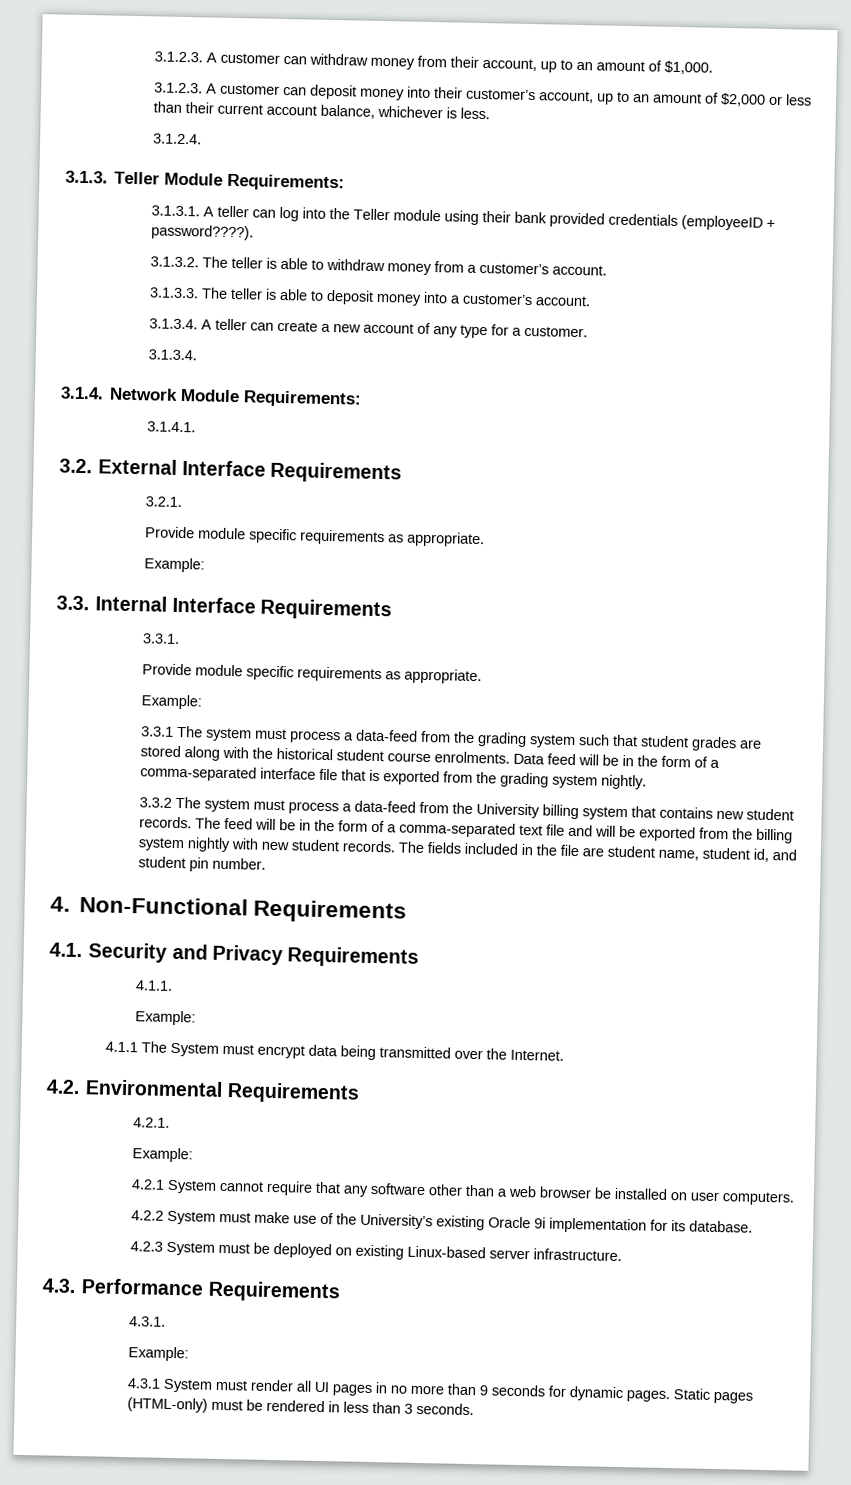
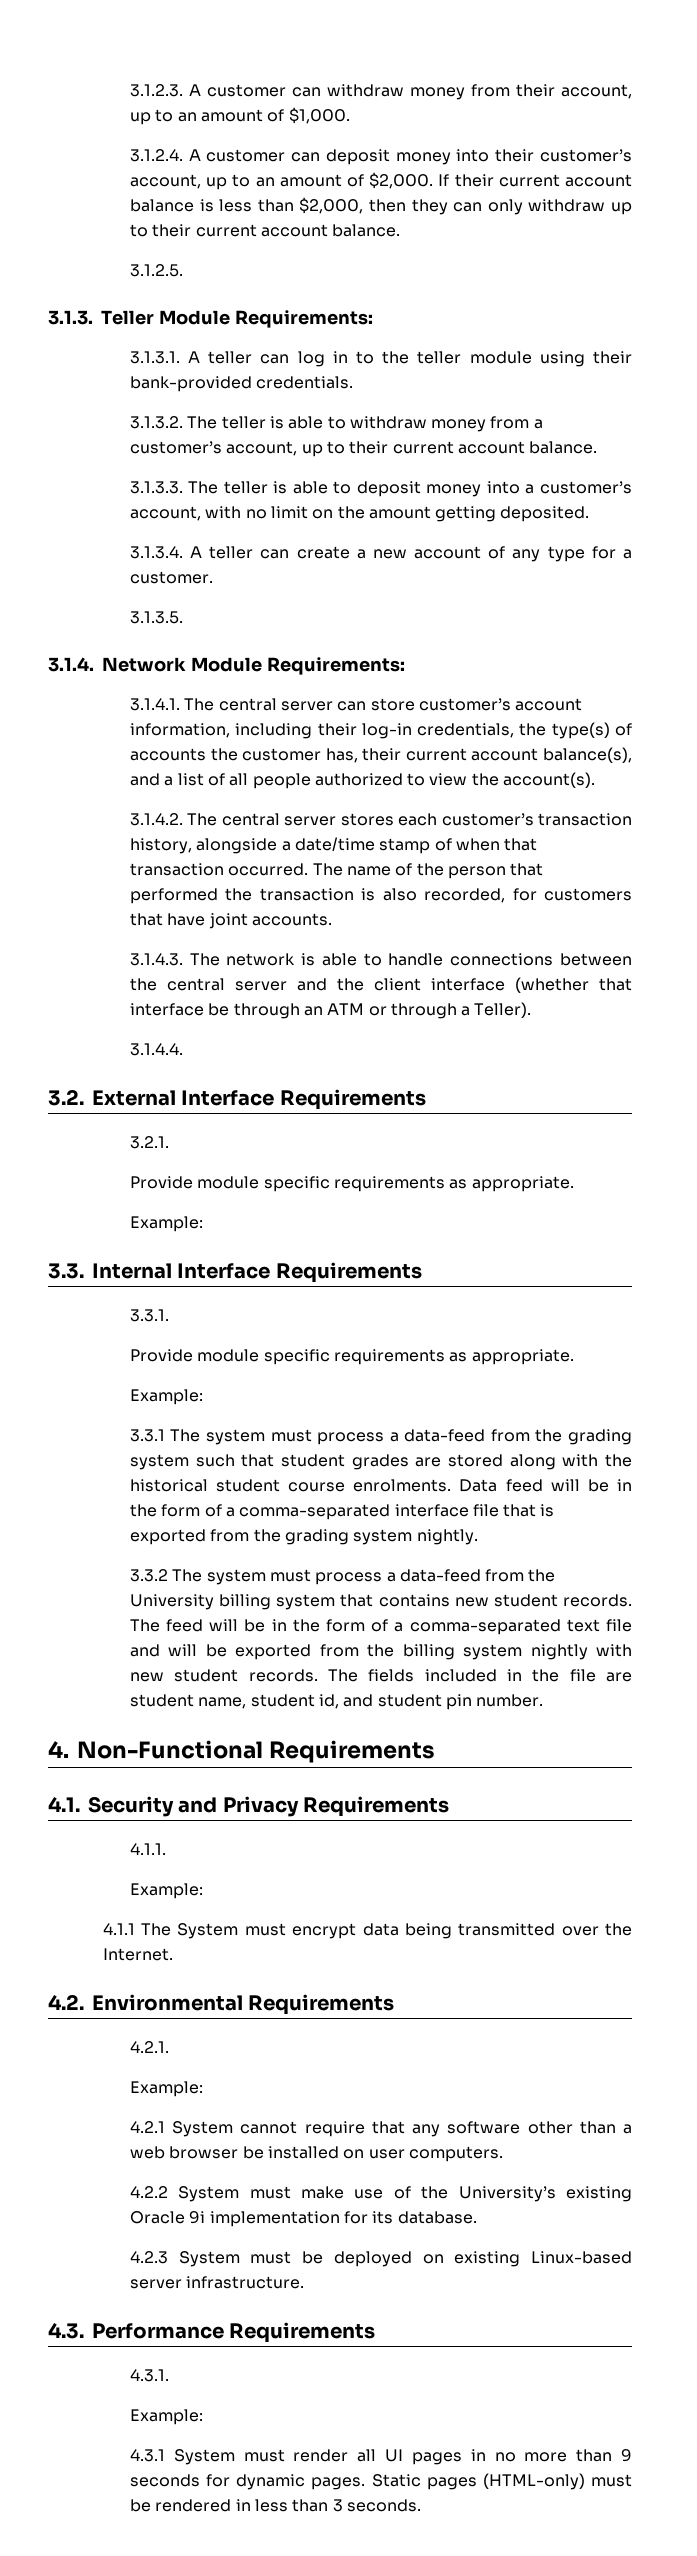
[153,82,203,94] 3.1.2.3. -> [129,149,183,162] 3.1.2.4.
[719,92,812,107] [152,101,490,120] [152,133,202,145] $2,000 or less than their current account balance, whichever is less. // 3.1.2.4. -> [369,172,632,189] [129,197,633,215] [129,224,401,237] [129,264,183,277] $2,000. If their current account balance is less than $2,000, then they can only withdraw up to their current account balance. // 3.1.2.5.
[301,207,775,231] [150,224,254,241] into the Teller module using their bank provided credentials (employeeID + password????). -> [332,351,633,367] [129,376,354,392] in to the teller module using their bank-provided credentials.
[551,264,607,276] account. -> [226,441,598,457] account, up to their current account balance.
[534,295,591,307] account. -> [129,506,590,522] account, with no limit on the amount getting deposited.
[147,349,197,361] 3.1.3.4. -> [129,611,183,624] 3.1.3.5.
(196, 427) none -> [184,698,583,711] [129,722,632,739] [129,747,633,763] [129,772,596,789] [129,813,632,826] [129,837,538,854] [129,863,544,879] [129,888,632,904] [129,913,332,929] [129,953,632,966] [129,977,632,993] [129,1002,532,1019] [129,1043,183,1056] The central server can store customer’s account information, including their log-in credentials, the type(s) of accounts the customer has, their current account balance(s), and a list of all people authorized to view the account(s). // 3.1.4.2. The central server stores each customer’s transaction history, alongside a date/time stamp of when that transaction occurred. The name of the person that performed the transaction is also recorded, for customers that have joint accounts. // 3.1.4.3. The network is able to handle connections between the central server and the client interface (whether that interface be through an ATM or through a Teller). // 3.1.4.4.

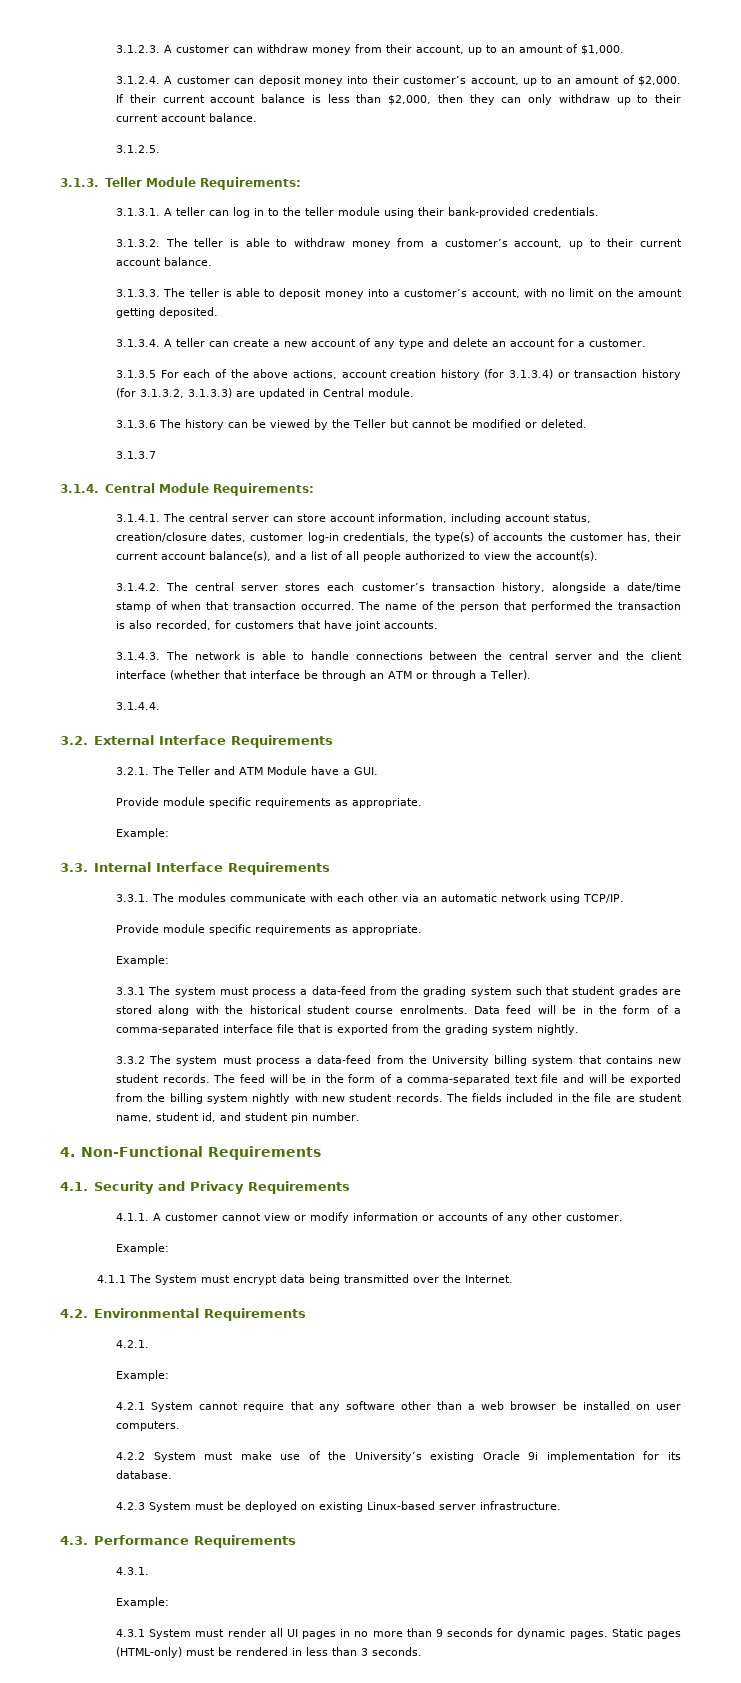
(585, 554) none -> [428,338,556,347] and delete an account
[129,611,183,624] 3.1.3.5. -> [116,369,681,380] [116,388,415,399] [116,419,588,430] [116,451,157,459] 3.1.3.5 For each of the above actions, account creation history (for 3.1.3.4) or transaction history (for 3.1.3.2, 3.1.3.3) are updated in Central module. // 3.1.3.6 The history can be viewed by the Teller but cannot be modified or deleted. // 3.1.3.7
[102,657,186,672] Network -> [104,483,155,493] Central
[418,698,511,711] customer’s -> (327, 518) none
[317,723,357,736] their -> [505,514,592,523] [116,532,304,542] account status, creation/closure dates, customer
(169, 1142) none -> [152,766,379,775] The Teller and ATM Module have a GUI.
(169, 1315) none -> [152,893,625,904] The modules communicate with each other via an automatic network using TCP/IP.
(166, 1849) none -> [153,1212,624,1223] A customer cannot view or modify information or accounts of any other customer.

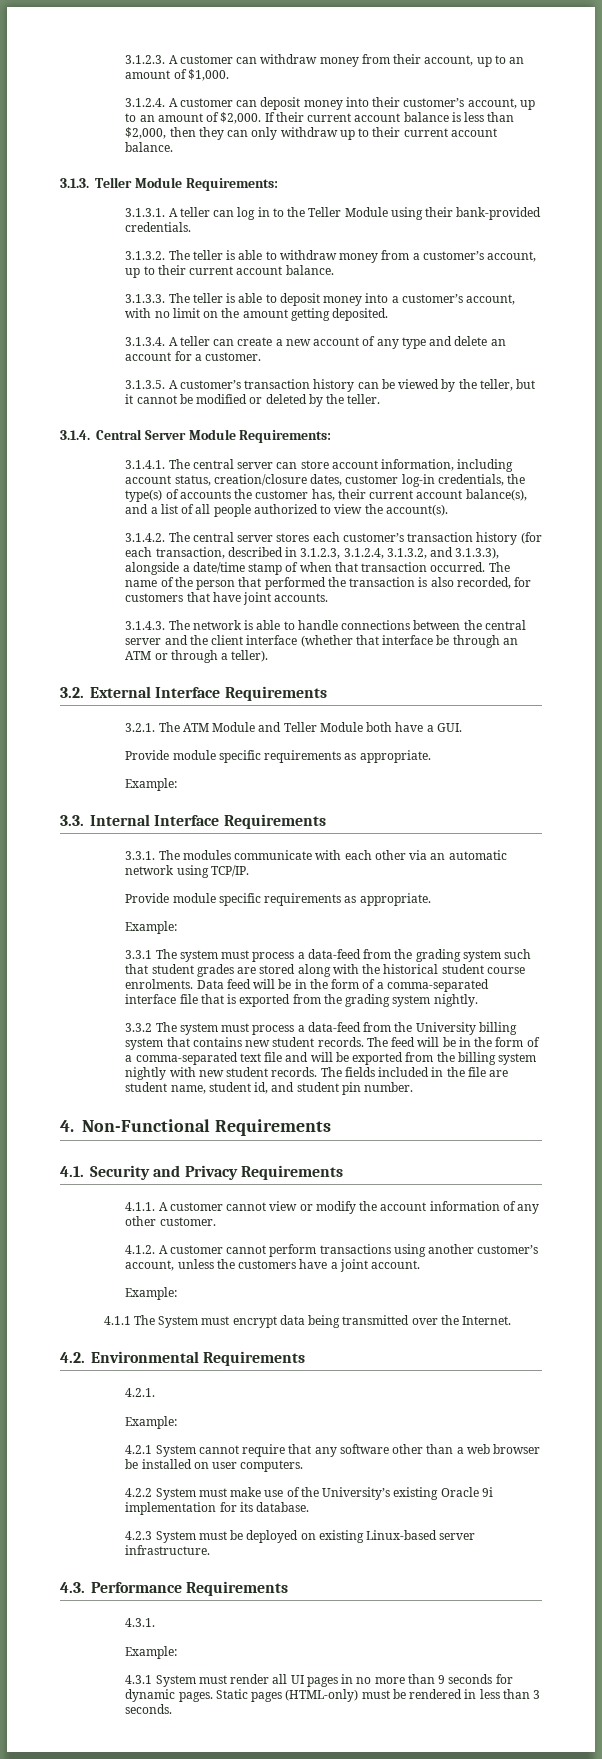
[116,145,161,153] // 3.1.2.5. -> (174, 147) none
[305,207,381,216] teller module -> [308,207,388,217] Teller Module
[116,369,681,380] [116,388,415,399] [116,419,182,428] 3.1.3.5 For each of the above actions, account creation history (for 3.1.3.4) or transaction history (for 3.1.3.2, 3.1.3.3) are updated in Central module. // 3.1.3.6 The -> [125,379,311,389] 3.1.3.5. A customer’s transaction
[353,419,410,428] Teller but -> [479,379,536,391] [125,394,134,404] teller, but it
[541,419,588,428] [116,451,157,459] deleted. // 3.1.3.7 -> [265,394,381,407] deleted by the teller.
(155, 488) none -> [144,430,186,440] Server
[501,582,545,593] history, -> [476,532,542,545] [125,547,500,559] history (for each transaction, described in 3.1.2.3, 3.1.2.4, 3.1.3.2, and 3.1.3.3),
[490,670,532,680] [116,702,161,710] Teller). // 3.1.4.4. -> [231,650,269,662] teller).
[177,766,308,775] Teller and ATM Module -> [182,722,393,732] ATM Module and Teller Module both
[353,1212,489,1221] information or accounts -> [359,1201,500,1211] the account information
(624, 1217) none -> [125,1244,539,1257] [125,1259,421,1272] // 4.1.2. A customer cannot perform transactions using another customer’s account, unless the customers have a joint account.

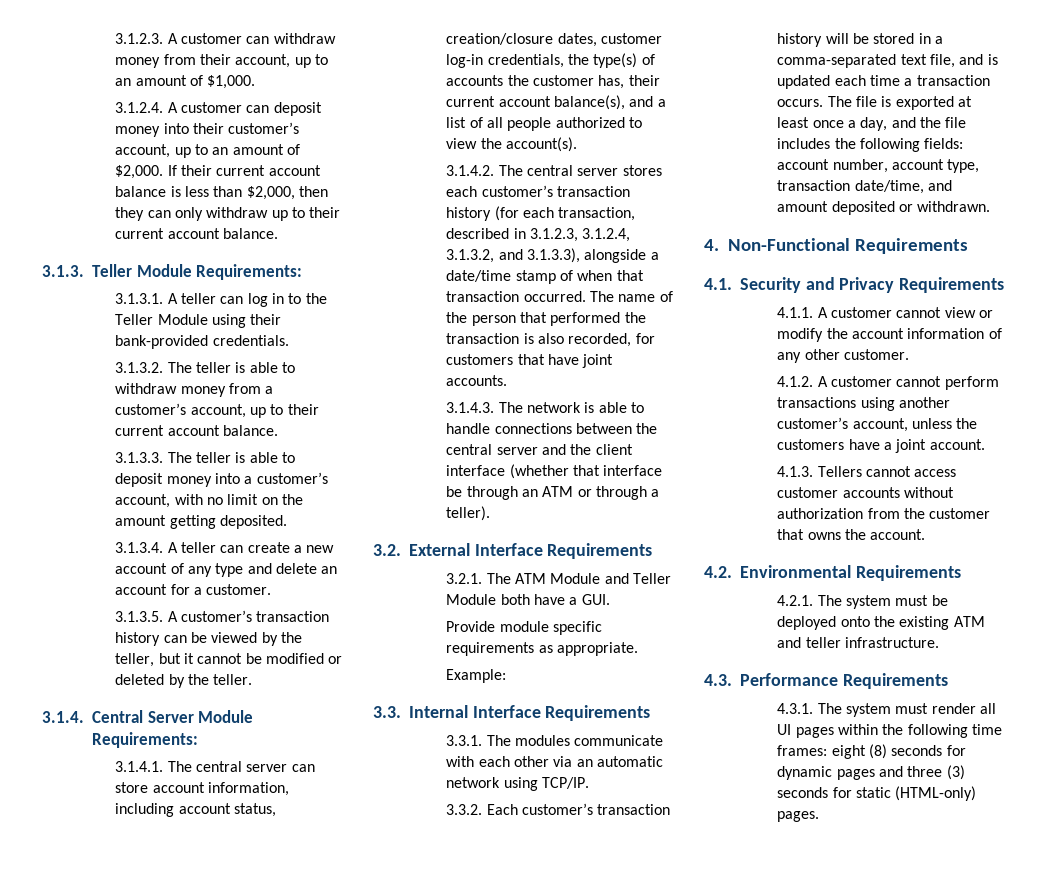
[125,893,431,906] [125,921,178,934] [125,949,532,962] [125,964,525,977] [125,979,489,992] [125,994,478,1007] [125,1022,517,1035] [125,1037,540,1050] [125,1052,537,1065] [125,1067,509,1080] [125,1082,414,1095] Provide module specific requirements as appropriate. // Example: // 3.3.1 The system must process a data-feed from the grading system such that student grades are stored along with the historical student course enrolments. Data feed will be in the form of a comma-separated interface file that is exported from the grading system nightly. // 3.3.2 The system must process a data-feed from the University billing system that contains new student records. The feed will be in the form of a comma-separated text file and will be exported from the billing system nightly with new student records. The fields included in the file are student name, student id, and student pin number. -> [446,803,671,815] [777,33,944,47] [777,54,998,68] [777,75,990,89] [777,96,973,110] [777,117,967,131] [777,138,964,152] [777,159,980,173] [777,180,953,194] [777,201,991,215] 3.3.2. Each customer’s transaction history will be stored in a comma-separated text file, and is updated each time a transaction occurs. The file is exported at least once a day, and the file includes the following fields: account number, account type, transaction date/time, and amount deposited or withdrawn.
[125,1287,178,1300] [103,1315,512,1328] [60,1351,306,1366] [125,1388,156,1397] [125,1416,178,1429] [125,1444,541,1457] [125,1459,304,1472] [125,1487,493,1500] [125,1502,310,1515] [125,1530,476,1543] Example: // 4.1.1 The System must encrypt data being transmitted over the Internet. // 4.2. Environmental Requirements // 4.2.1. // Example: // 4.2.1 System cannot require that any software other than a web browser be installed on user computers. // 4.2.2 System must make use of the University’s existing Oracle 9i implementation for its database. // 4.2.3 System must be deployed on existing Linux-based server -> [777,466,957,477] [777,487,955,498] [777,508,991,519] [777,529,926,540] [704,565,961,581] [777,595,948,609] [777,616,985,630] [777,637,841,648] 4.1.3. Tellers cannot access customer accounts without authorization from the customer that owns the account. // 4.2. Environmental Requirements // 4.2.1. The system must be deployed onto the existing ATM and teller
[125,1646,178,1659] [125,1675,196,1687] // Example: // 4.3.1 System -> [817,703,892,717] The system
[341,1674,513,1684] [125,1689,541,1702] [125,1704,173,1714] in no more than 9 seconds for dynamic pages. Static pages (HTML-only) must be rendered in less than 3 seconds. -> [838,724,1003,738] [777,744,966,759] [777,765,965,780] [777,786,977,801] [777,811,820,822] within the following time frames: eight (8) seconds for dynamic pages and three (3) seconds for static (HTML-only) pages.

